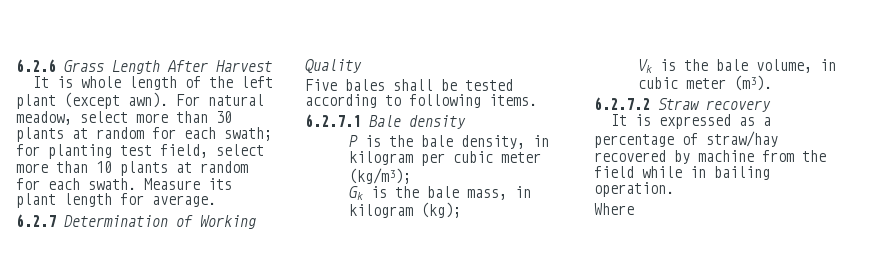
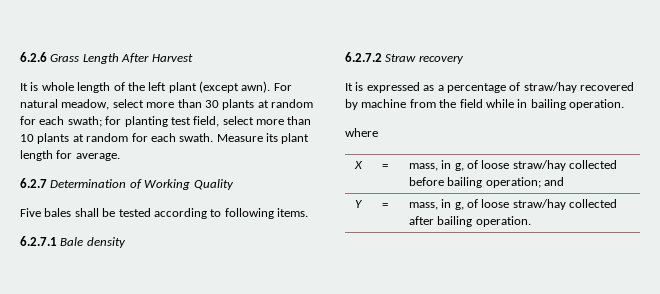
[348,135,549,149] [348,151,541,166] [348,168,411,184] [348,186,531,200] [348,202,461,218] [637,59,836,73] [637,75,772,91] // P is the bale density, in kilogram per cubic meter (kg/m3); // Gk is the bale mass, in kilogram (kg); // Vk is the bale volume, in cubic meter (m3). -> (126, 242) none
[594,203,634,215] Where -> [345,128,378,137] [353,161,363,169] [381,164,388,169] [408,160,618,171] [408,177,564,188] [354,200,363,208] [381,203,388,208] [408,199,618,210] [408,216,531,227] where // X | = | mass, in g, of loose straw/hay collected before bailing operation; and // Y | = | mass, in g, of loose straw/hay collected after bailing operation.

